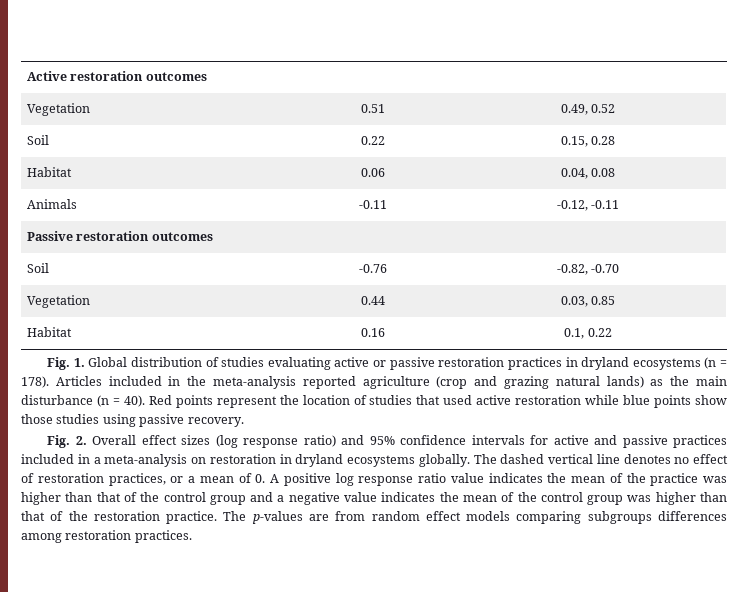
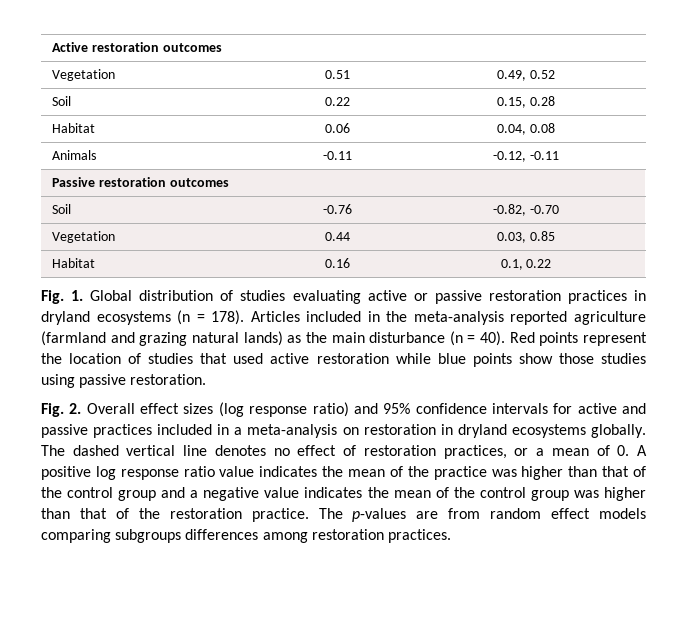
[436,376,468,389] (crop -> [41,331,106,346] (farmland
[187,417,244,427] recovery. -> [130,374,207,385] restoration.

